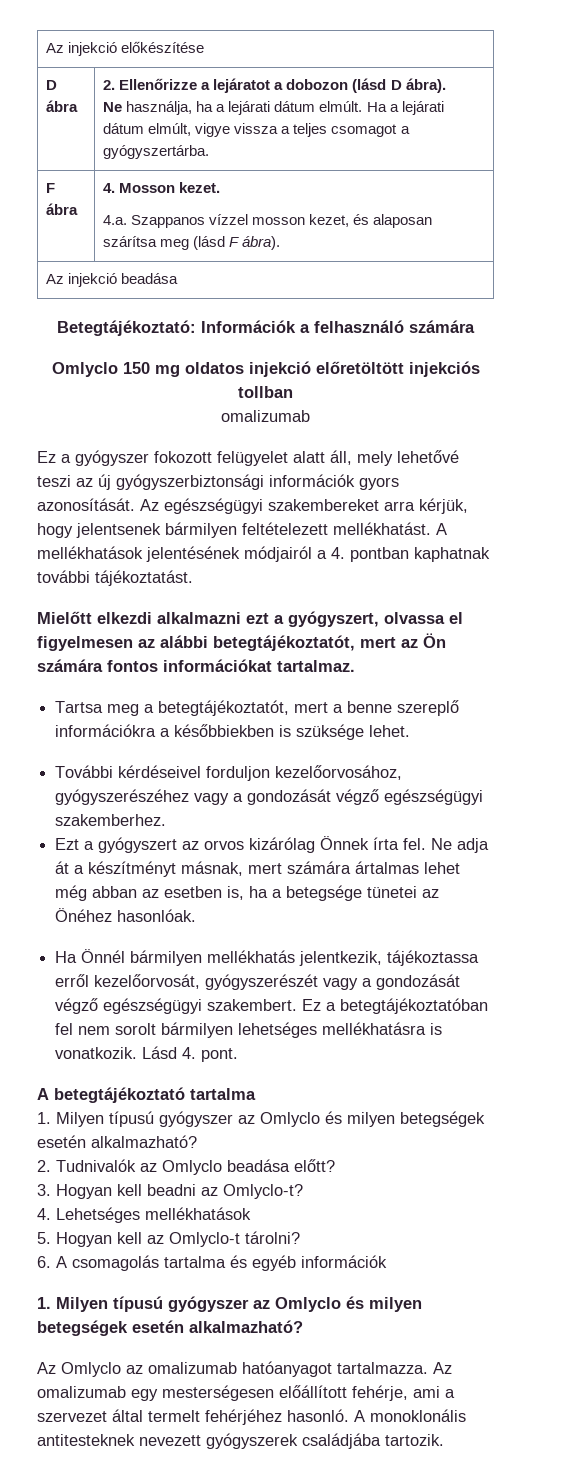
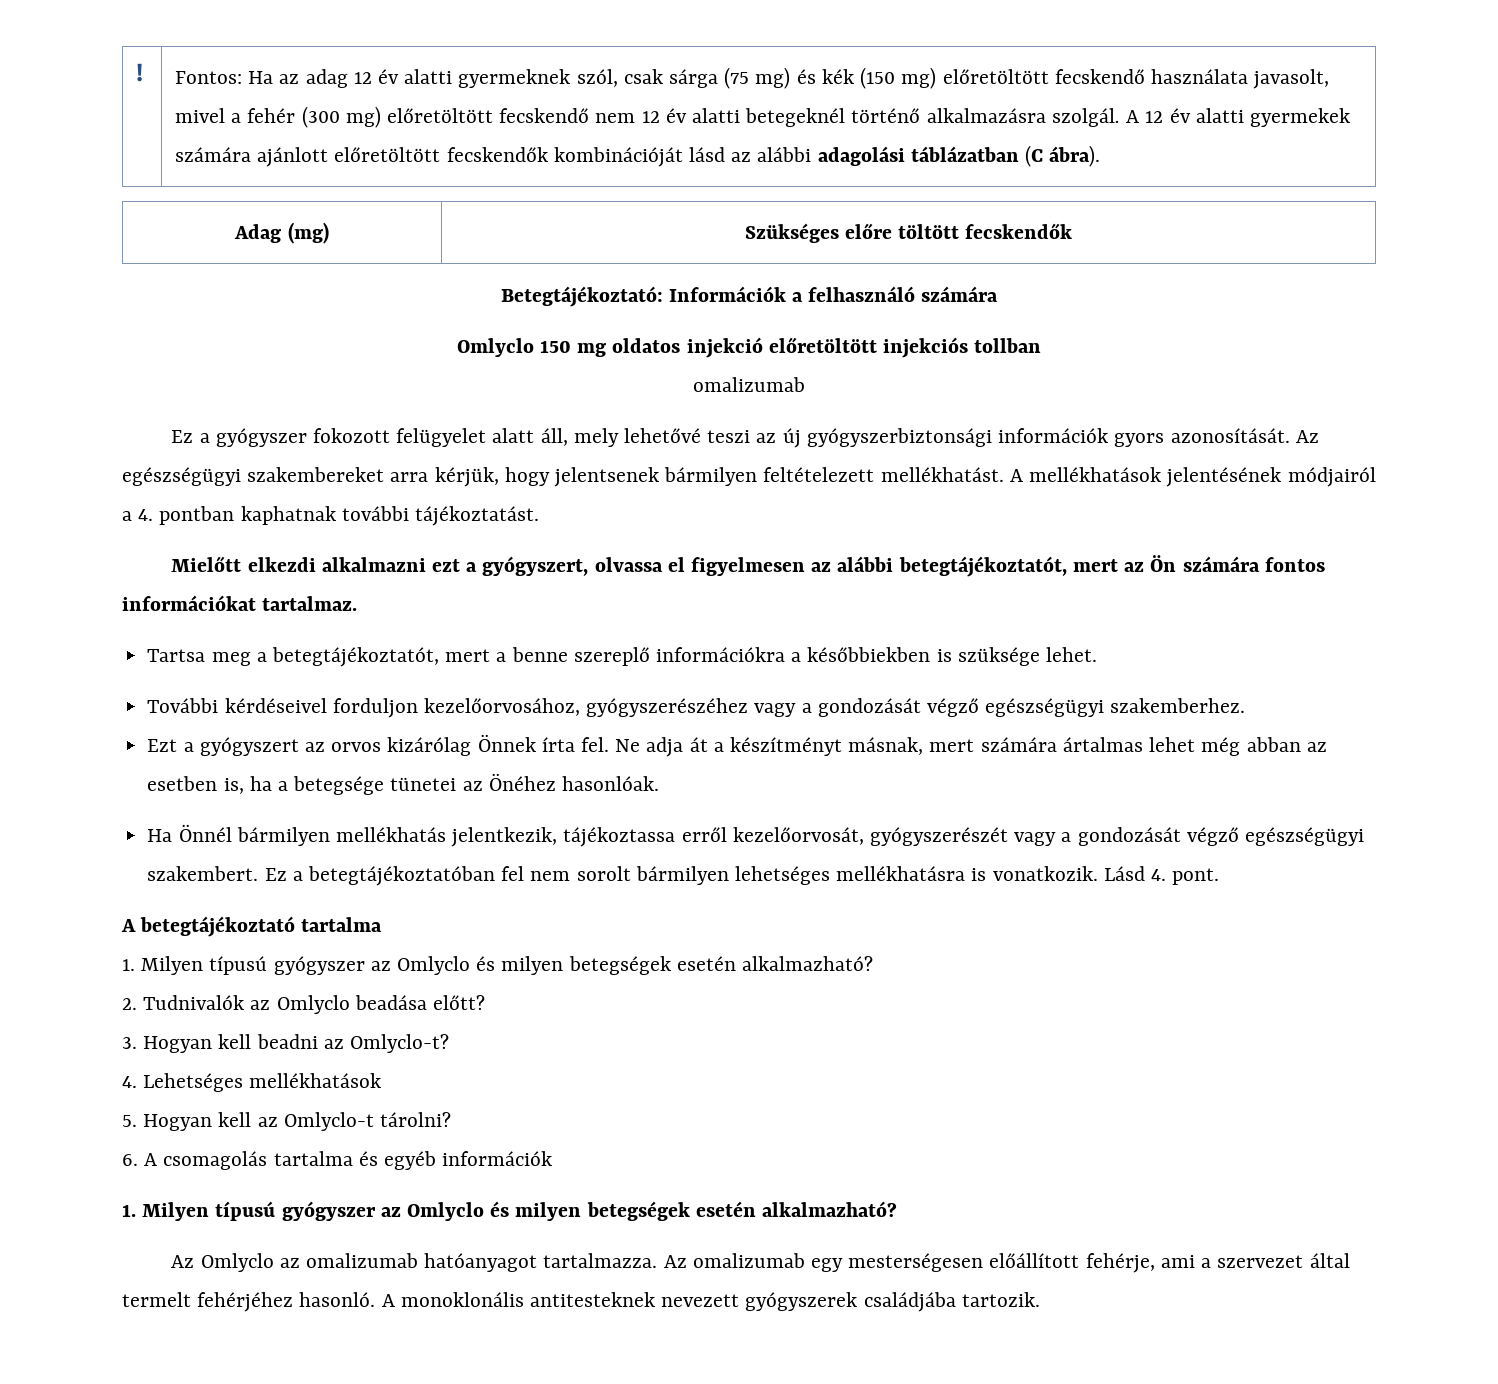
[46,41,205,56] [46,80,58,90] [46,100,79,112] [103,78,446,93] [103,101,444,115] [103,123,410,137] [103,145,210,159] [46,183,56,193] [46,203,79,215] [103,182,221,193] [103,214,433,228] [103,236,281,250] [46,273,179,287] Az injekció előkészítése // D ábra | 2. Ellenőrizze a lejáratot a dobozon (lásd D ábra). // Ne használja, ha a lejárati dátum elmúlt. Ha a lejárati dátum elmúlt, vigye vissza a teljes csomagot a gyógyszertárba. // F ábra | 4. Mosson kezet. // 4.a. Szappanos vízzel mosson kezet, és alaposan szárítsa meg (lásd F ábra). // Az injekció beadása -> [135,63,144,82] [174,67,1330,89] [174,106,1350,128] [174,145,1101,167] [234,222,329,244] [744,223,1073,243] ! | Fontos: Ha az adag 12 év alatti gyermeknek szól, csak sárga (75 mg) és kék (150 mg) előretöltött fecskendő használata javasolt, mivel a fehér (300 mg) előretöltött fecskendő nem 12 év alatti betegeknél történő alkalmazásra szolgál. A 12 év alatti gyermekek számára ajánlott előretöltött fecskendők kombinációját lásd az alábbi adagolási táblázatban (C ábra). // Adag (mg) | Szükséges előre töltött fecskendők

